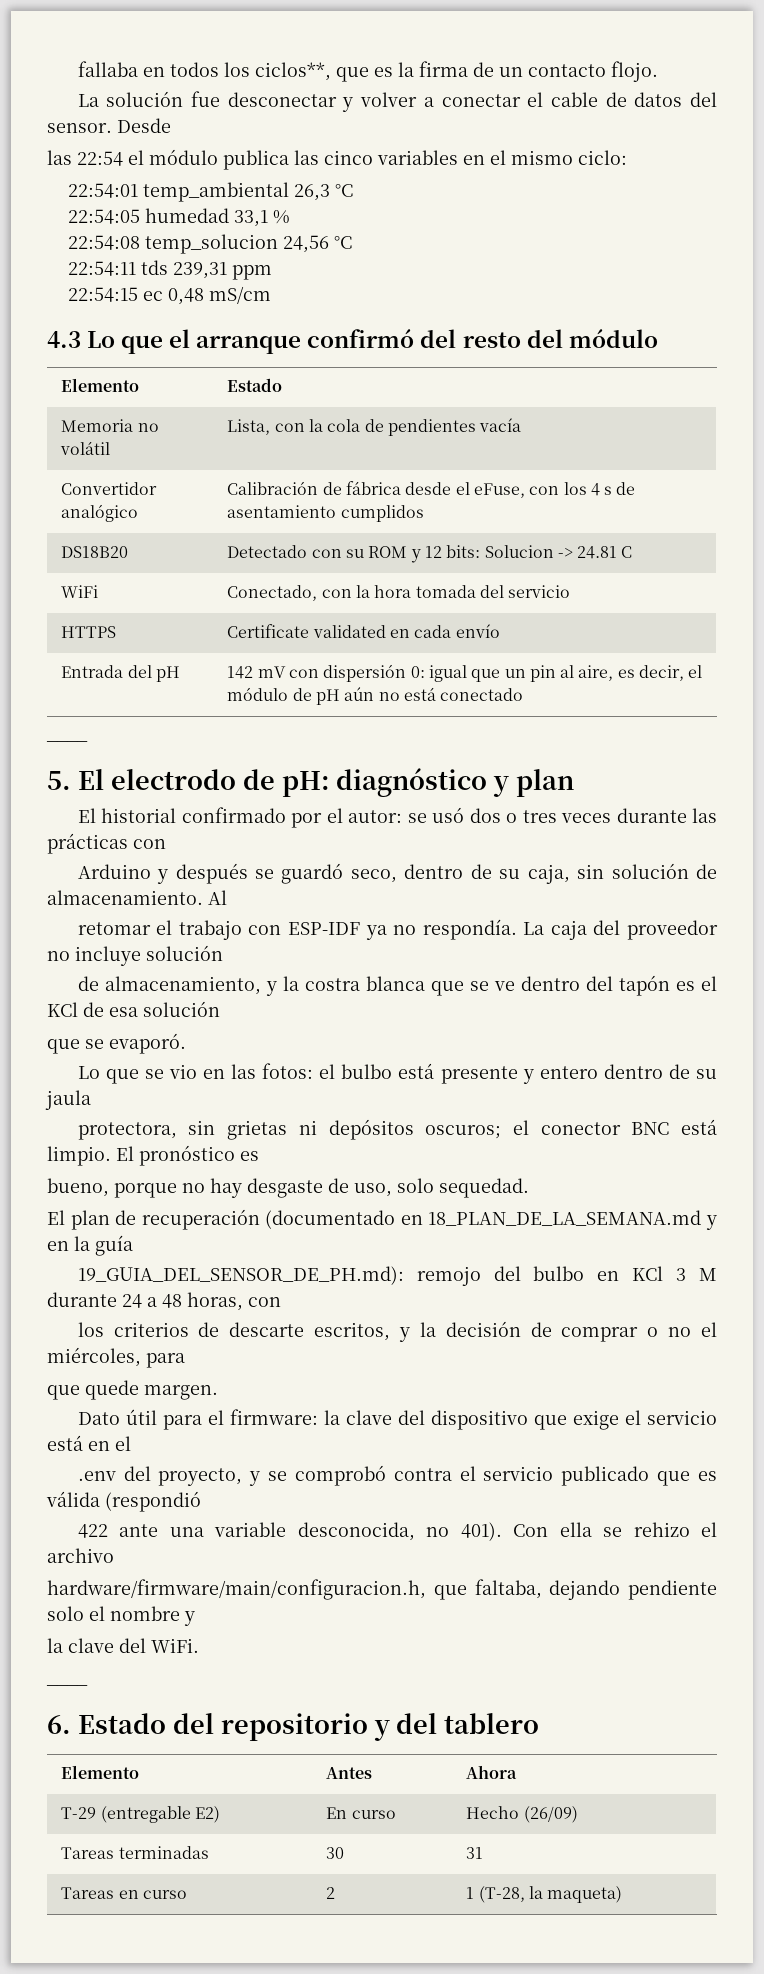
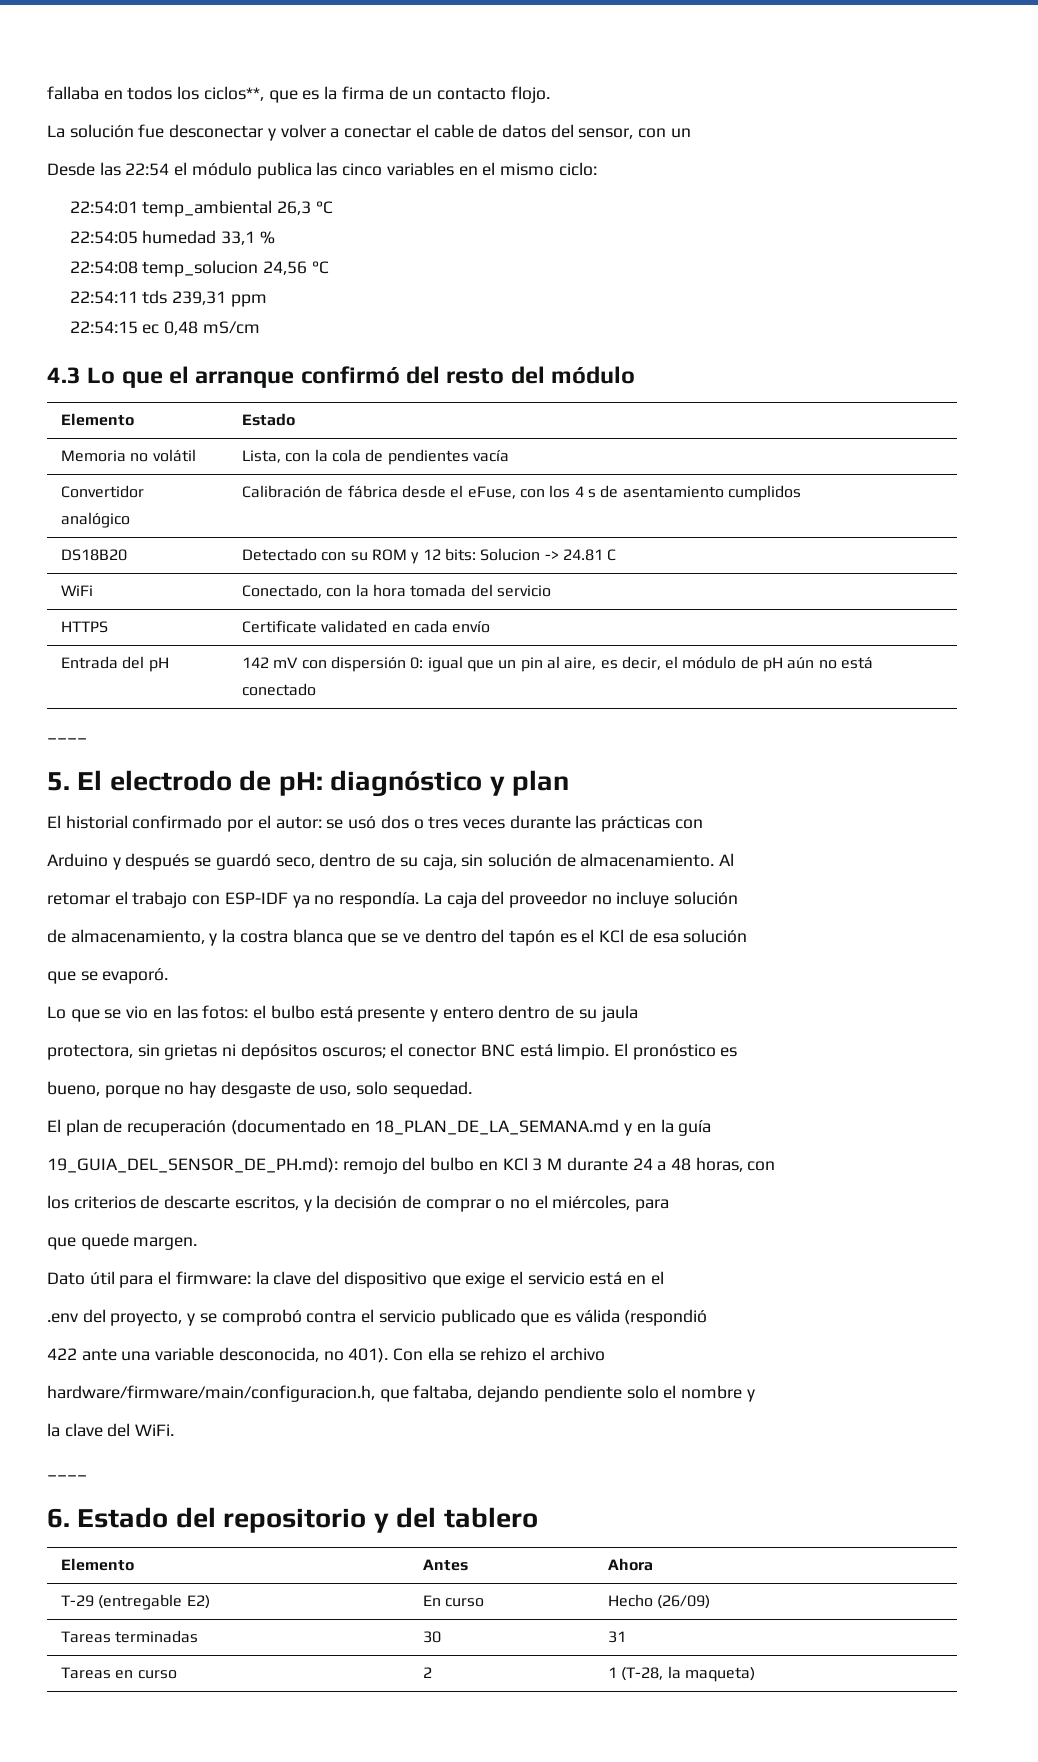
[47,123,112,133] sensor. -> [578,128,691,139] sensor, con un //
(171, 125) // -> (95, 169) none

